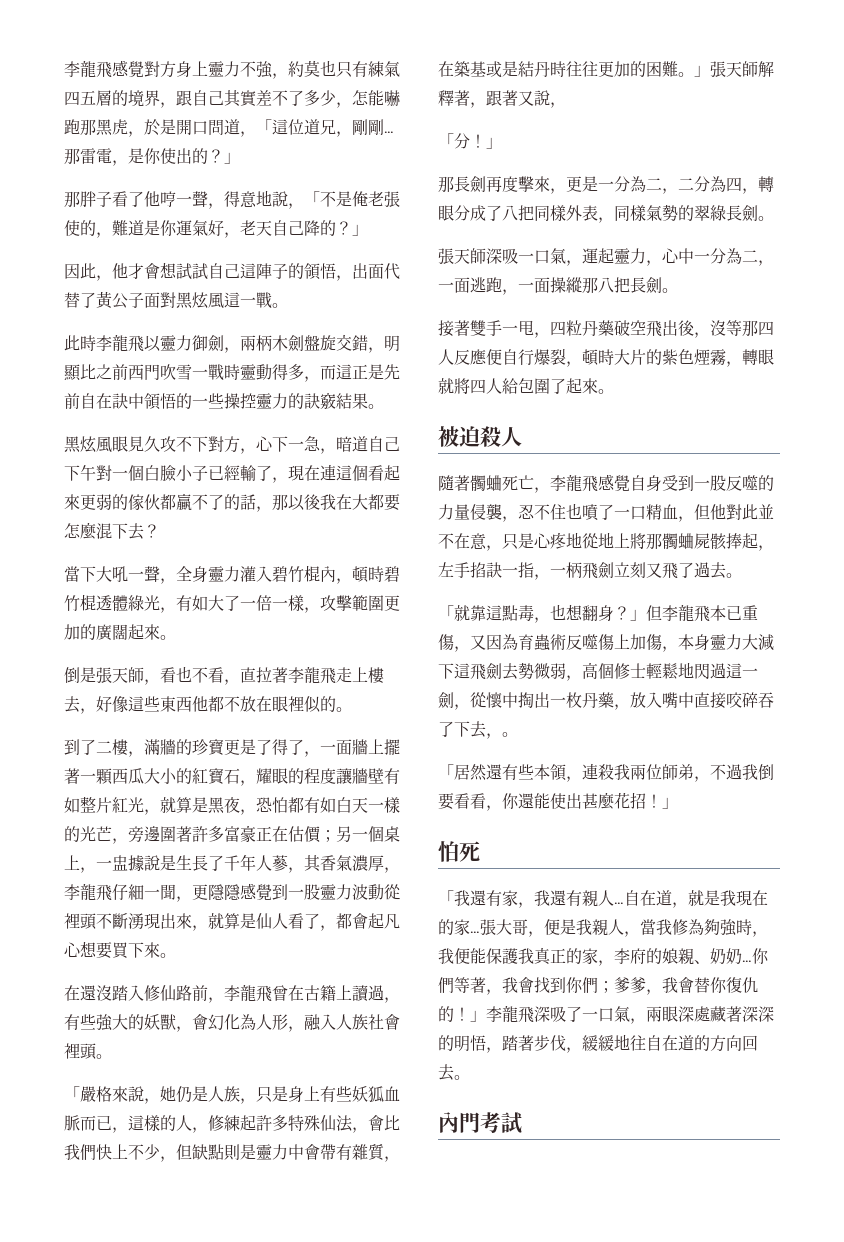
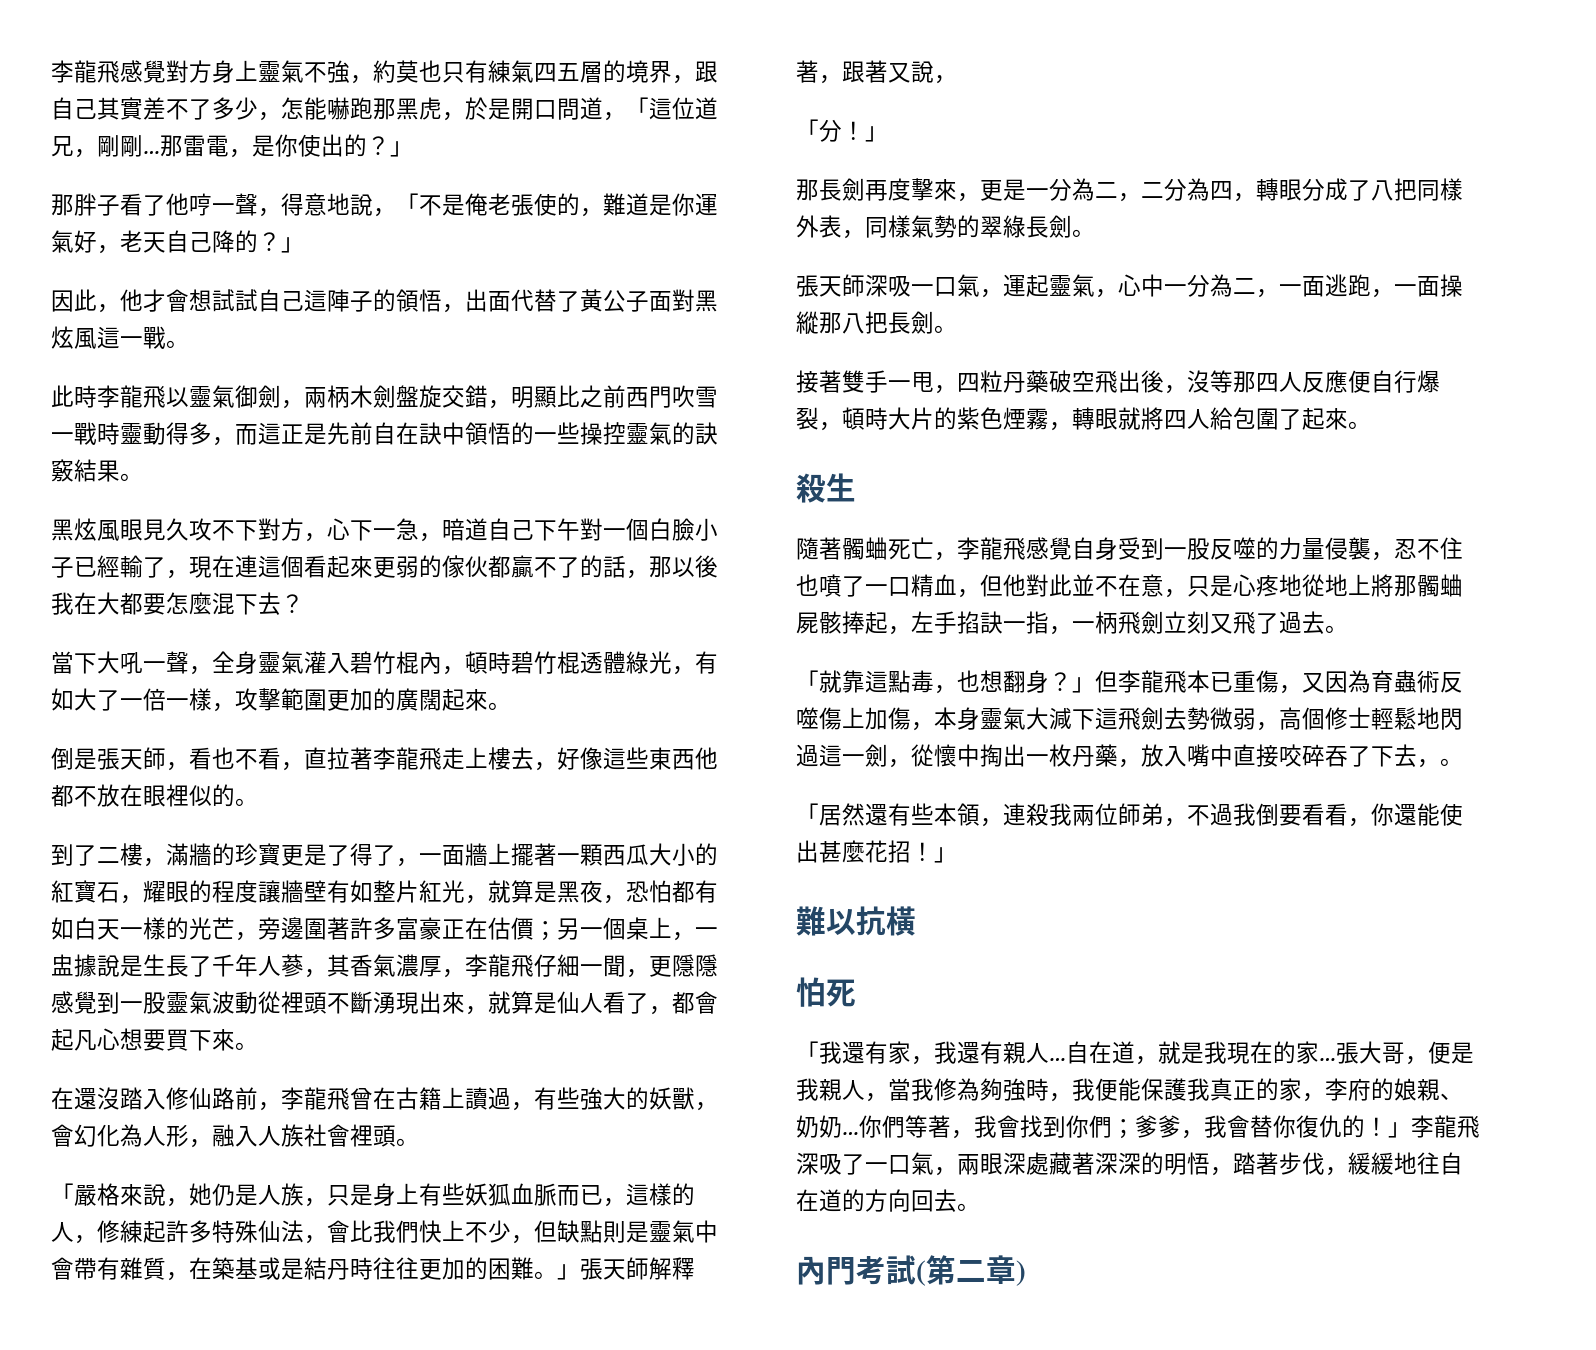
[224,61,240,77] 力 -> [281,60,304,83] 氣
[176,335,192,351] 力 -> [212,385,235,408] 氣
[272,393,288,409] 力 -> [649,422,672,445] 氣
[224,566,240,582] 力 -> [281,651,304,674] 氣
[336,884,352,900] 力 -> [189,991,212,1014] 氣
[272,1144,288,1160] 力 -> [672,1220,695,1243] 氣
[630,248,646,264] 力 -> [1072,274,1095,297] 氣
[438,426,522,447] 被迫殺人 -> [796,473,856,503] 殺生
[726,634,742,650] 力 -> [1003,707,1026,730] 氣
(678, 803) none -> [796,906,916,936] // 難以抗橫
(522, 1123) none -> [916,1255,1026,1286] (第二章)

